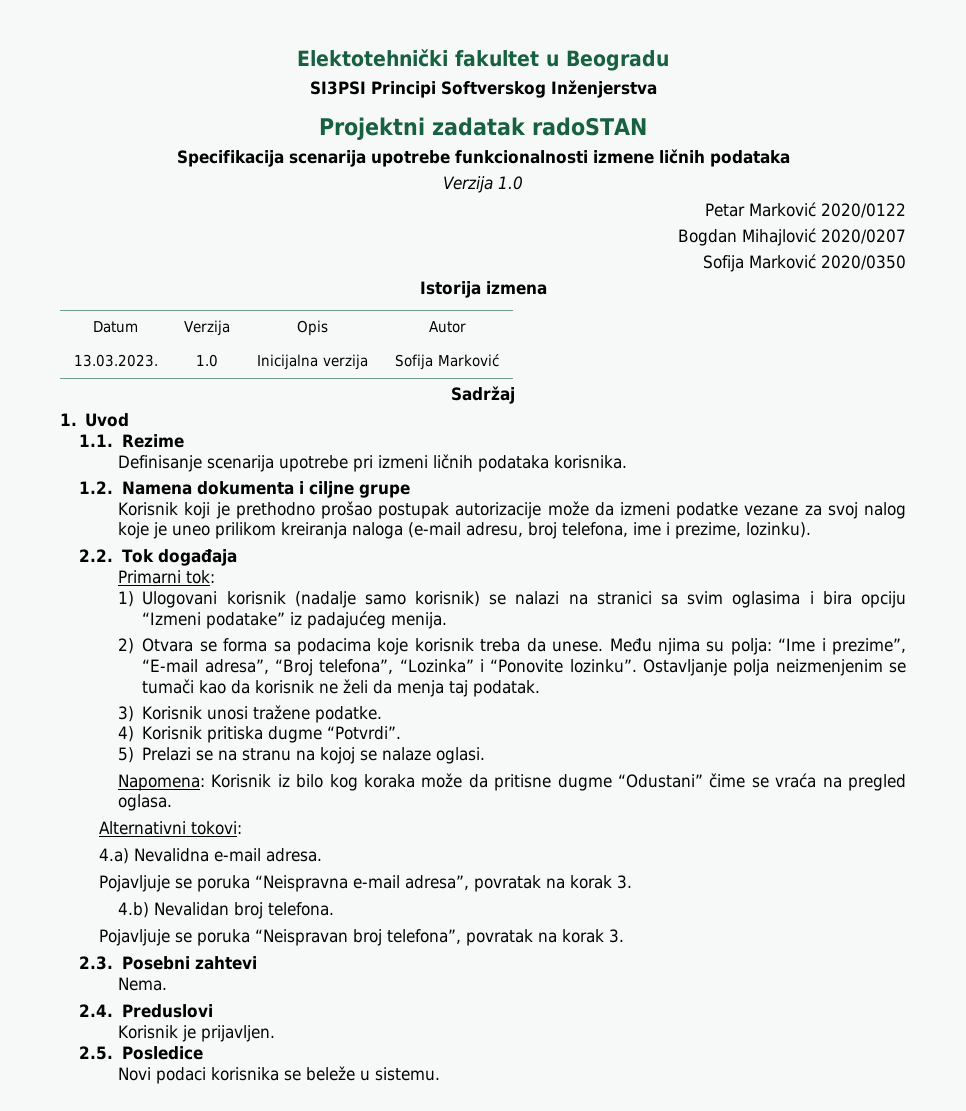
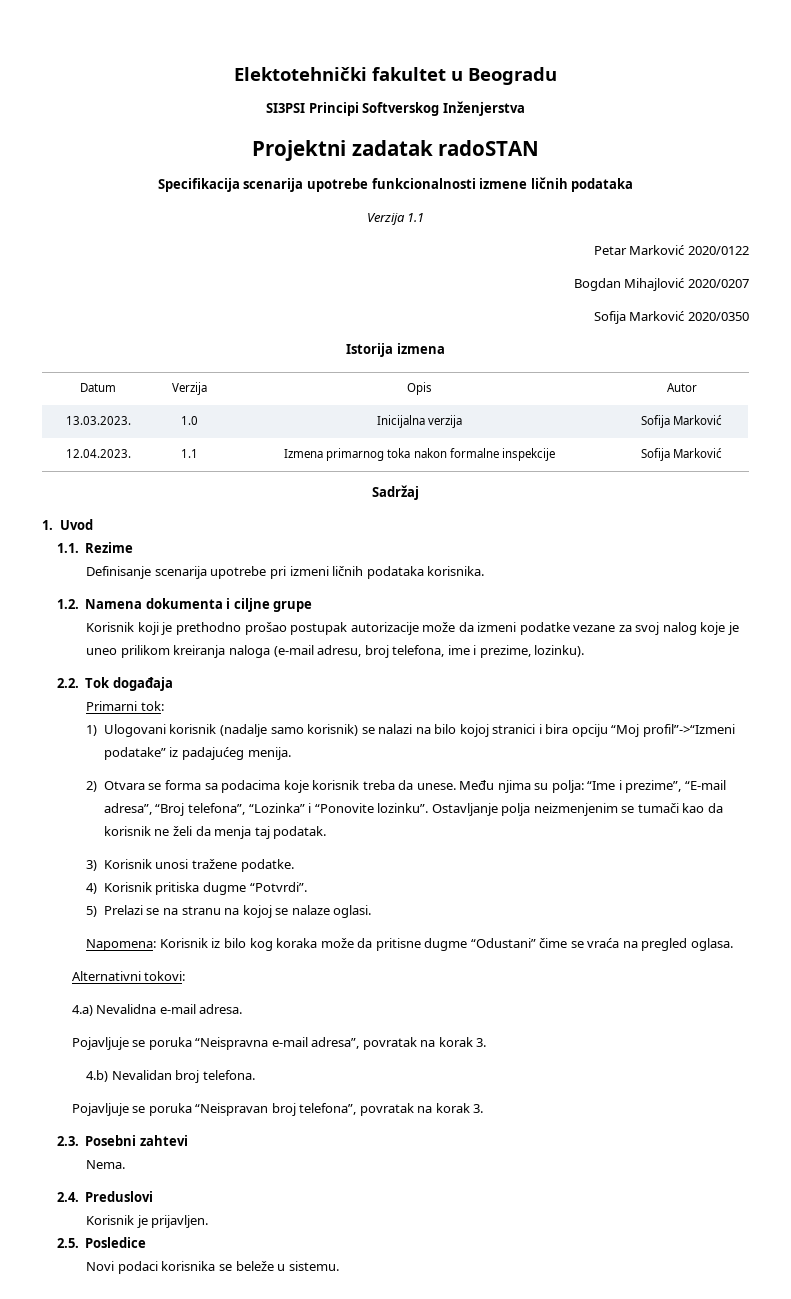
[497,176,523,190] 1.0 -> [407,213,425,222] 1.1
(499, 360) none -> [65,449,131,458] [180,449,198,458] [284,448,555,461] [640,448,723,461] // 12.04.2023. | 1.1 | Izmena primarnog toka nakon formalne inspekcije | Sofija Marković
[596,591,801,608] stranici sa svim oglasima -> [434,724,536,737] bilo kojoj stranici
[142,612,202,626] “Izmeni -> [611,724,735,737] “Moj profil”->“Izmeni

